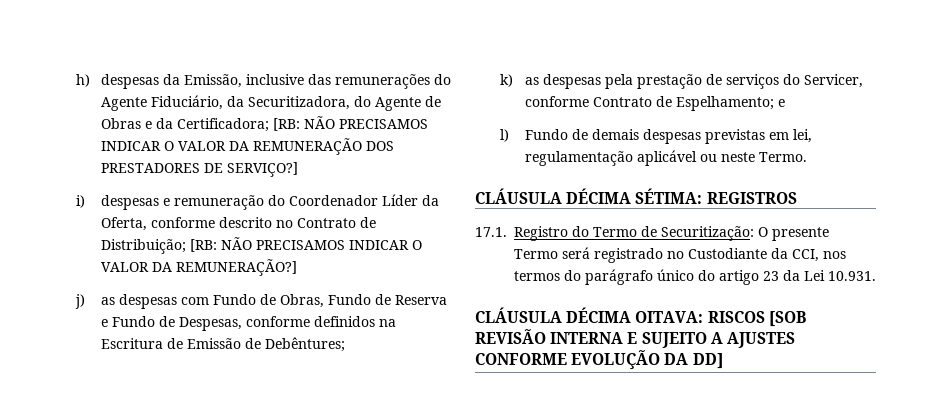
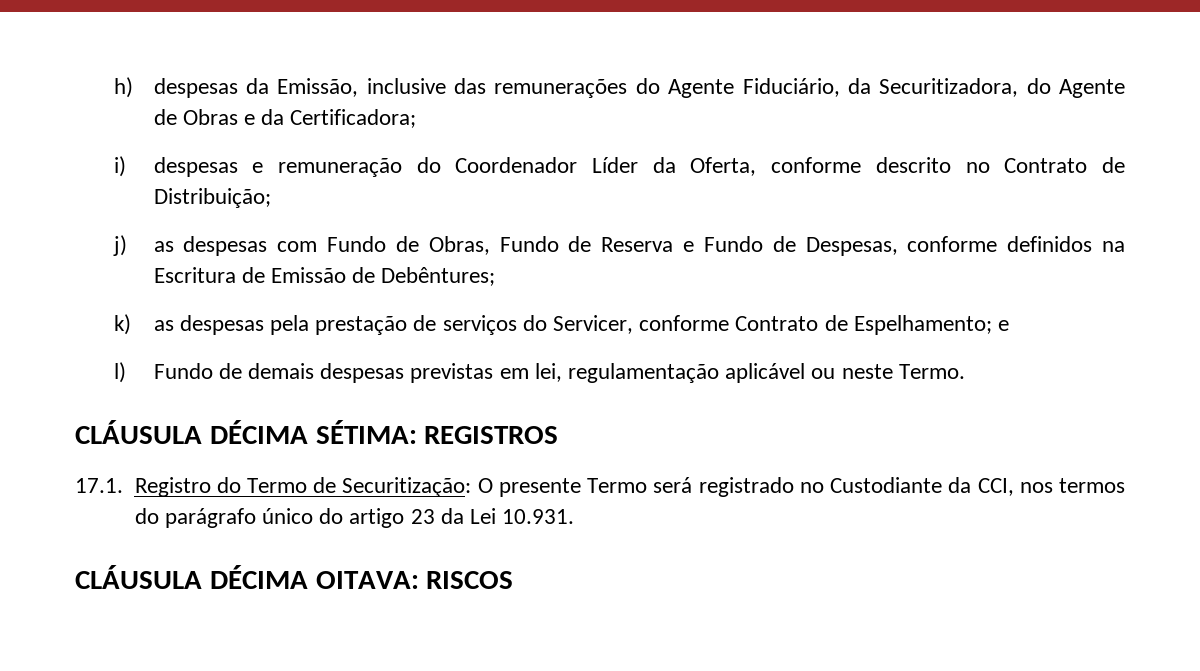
[273,116,429,131] [101,138,395,155] [101,162,299,177] [RB: NÃO PRECISAMOS INDICAR O VALOR DA REMUNERAÇÃO DOS PRESTADORES DE SERVIÇO?] -> (417, 118) none
[190,237,423,252] [101,259,298,276] [RB: NÃO PRECISAMOS INDICAR O VALOR DA REMUNERAÇÃO?] -> (271, 198) none
[768,311,806,327] [475,329,795,348] [475,350,723,370] [SOB REVISÃO INTERNA E SUJEITO A AJUSTES CONFORME EVOLUÇÃO DA DD] -> (514, 580) none

